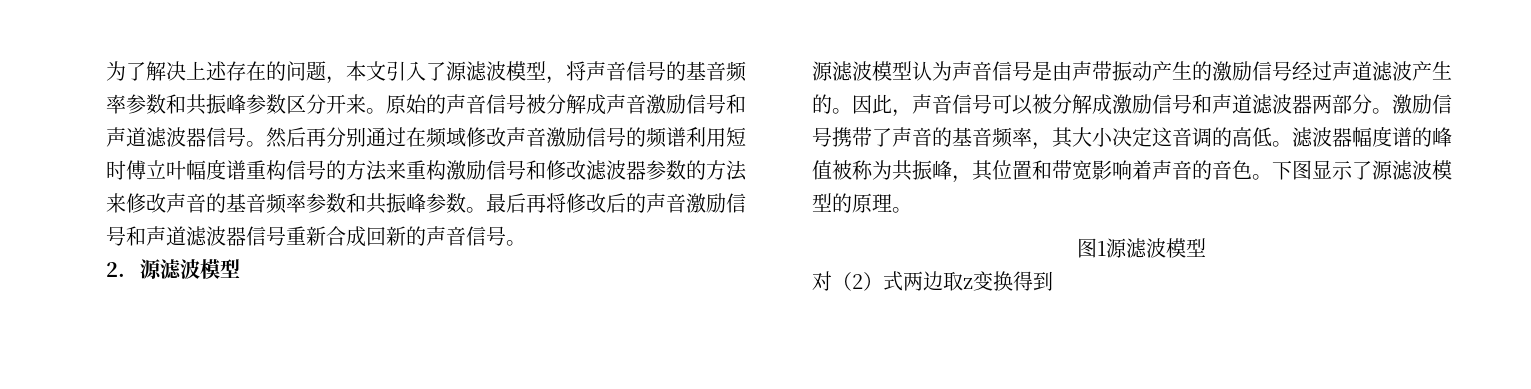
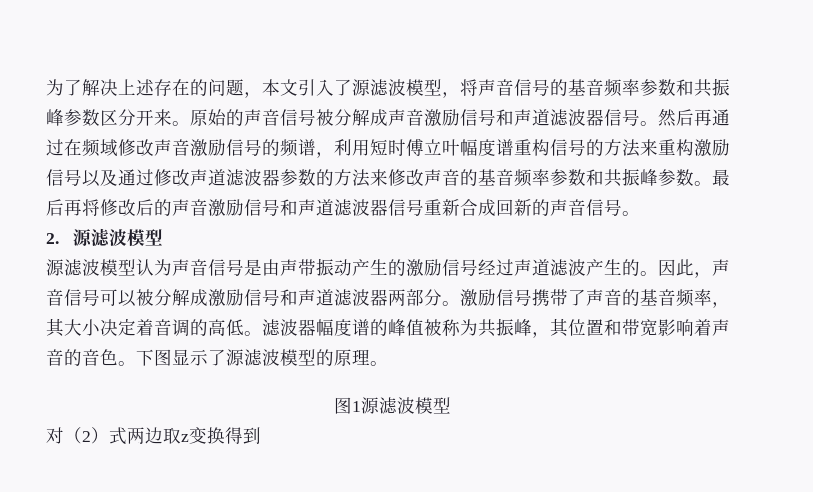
[326,127,366,147] 分别 -> (712, 117) none
(686, 137) none -> [316,152,334,158] ，
[526,160,586,180] 和修改 -> [82,169,226,187] 以及通过修改声道
[1152,127,1172,147] 这 -> [136,319,154,336] 着

